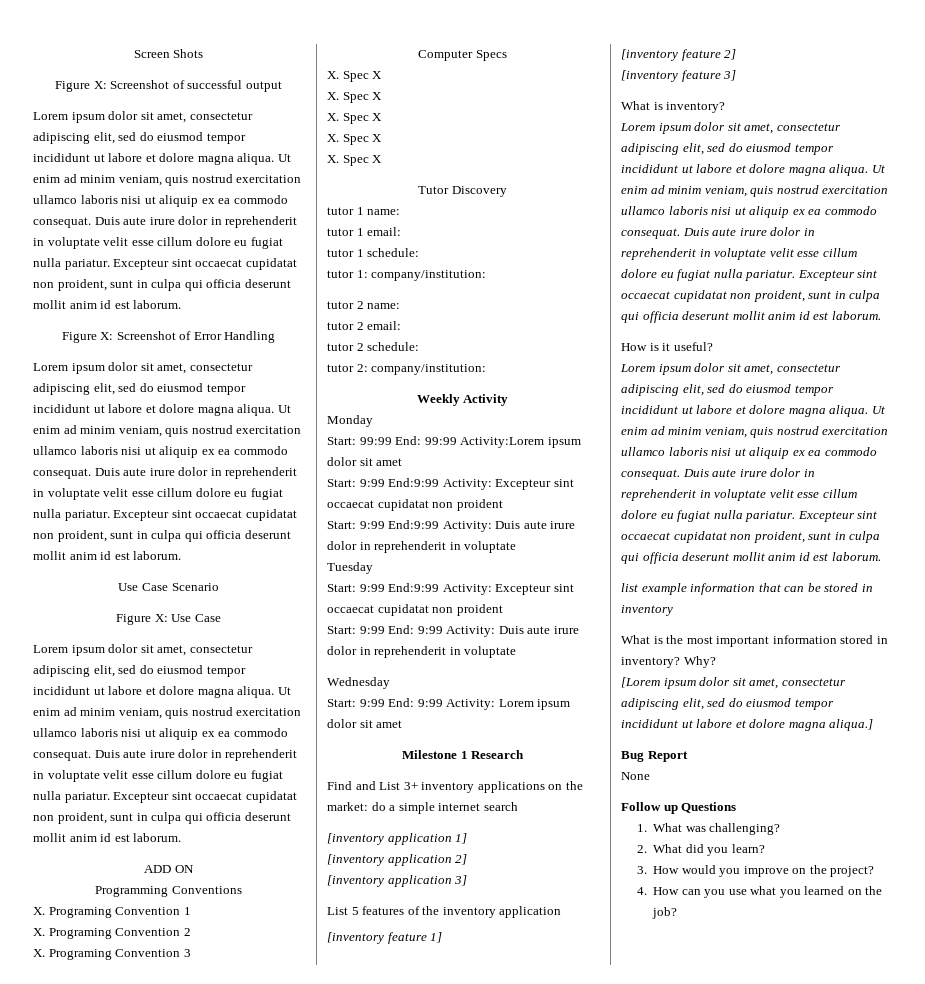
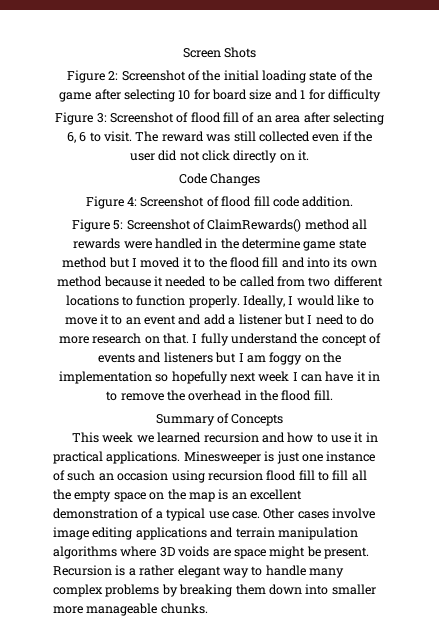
[93,80,282,92] [33,111,253,123] [33,132,246,144] [33,153,291,165] [33,174,302,186] [33,195,288,207] [33,216,298,228] [33,237,283,249] [33,258,297,270] [33,279,291,291] [33,300,182,309] [61,331,276,343] [33,362,253,374] [33,383,246,395] [33,404,291,416] [33,425,302,437] [33,446,288,458] [33,467,298,479] [33,488,283,500] [33,509,297,521] [33,530,291,542] [33,551,182,560] [118,583,219,591] [116,614,221,625] [33,644,253,656] [33,665,246,677] [33,686,291,698] [33,707,302,719] [33,728,288,740] [33,749,298,761] [33,770,283,782] [33,791,297,803] [33,812,291,824] [33,833,182,842] [144,865,194,873] [95,886,242,897] [33,907,191,918] [33,928,191,939] [33,949,191,960] [418,50,507,61] [327,71,383,82] [327,92,383,103] [327,113,383,124] [327,134,383,145] [327,155,383,166] [418,186,507,197] [327,207,401,215] [327,227,402,236] [327,248,420,257] [327,270,487,281] [327,301,401,309] [327,321,402,330] [327,342,420,351] [327,364,487,375] [416,394,509,406] [327,415,373,427] [327,436,581,448] [327,457,403,466] [327,478,574,490] [327,499,503,511] [327,520,576,532] [327,541,517,553] [327,562,373,574] [327,583,574,595] [327,604,503,616] [327,625,579,637] [327,646,517,658] [327,677,390,689] [327,698,571,710] [327,719,403,728] [401,750,525,759] [327,781,583,793] [327,802,518,814] [327,833,468,845] [327,854,468,866] [327,875,468,887] [327,906,562,918] [327,932,443,944] [621,49,737,61] [621,70,737,82] [621,101,726,113] [620,122,841,134] [621,143,834,155] [621,164,885,176] [621,185,889,197] [621,206,877,218] [621,227,815,239] [621,248,857,260] [621,269,878,281] [621,290,881,302] [621,311,881,323] [621,342,713,351] [620,363,841,375] [621,384,834,396] [621,405,885,417] [621,426,889,438] [621,447,877,459] [621,468,815,480] [621,489,857,501] [621,510,878,522] [621,531,881,543] [621,552,881,564] [621,583,873,595] [621,605,673,616] [621,635,888,647] [621,656,716,668] [621,677,846,689] [621,698,834,710] [621,719,874,731] [621,751,688,762] [621,772,650,780] [621,802,737,814] [636,823,781,835] [636,844,765,856] [636,865,875,877] [636,886,883,898] [652,907,678,919] X: Screenshot of successful output // Lorem ipsum dolor sit amet, consectetur adipiscing elit, sed do eiusmod tempor incididunt ut labore et dolore magna aliqua. Ut enim ad minim veniam, quis nostrud exercitation ullamco laboris nisi ut aliquip ex ea commodo consequat. Duis aute irure dolor in reprehenderit in voluptate velit esse cillum dolore eu fugiat nulla pariatur. Excepteur sint occaecat cupidatat non proident, sunt in culpa qui officia deserunt mollit anim id est laborum. // Figure X: Screenshot of Error Handling // Lorem ipsum dolor sit amet, consectetur adipiscing elit, sed do eiusmod tempor incididunt ut labore et dolore magna aliqua. Ut enim ad minim veniam, quis nostrud exercitation ullamco laboris nisi ut aliquip ex ea commodo consequat. Duis aute irure dolor in reprehenderit in voluptate velit esse cillum dolore eu fugiat nulla pariatur. Excepteur sint occaecat cupidatat non proident, sunt in culpa qui officia deserunt mollit anim id est laborum. // Use Case Scenario // Figure X: Use Case // Lorem ipsum dolor sit amet, consectetur adipiscing elit, sed do eiusmod tempor incididunt ut labore et dolore magna aliqua. Ut enim ad minim veniam, quis nostrud exercitation ullamco laboris nisi ut aliquip ex ea commodo consequat. Duis aute irure dolor in reprehenderit in voluptate velit esse cillum dolore eu fugiat nulla pariatur. Excepteur sint occaecat cupidatat non proident, sunt in culpa qui officia deserunt mollit anim id est laborum. // ADD ON // Programming Conventions // X. Programing Convention 1 // X. Programing Convention 2 // X. Programing Convention 3 // Computer Specs // X. Spec X // X. Spec X // X. Spec X // X. Spec X // X. Spec X // Tutor Discovery // tutor 1 name: // tutor 1 email: // tutor 1 schedule: // tutor 1: company/institution: // tutor 2 name: // tutor 2 email: // tutor 2 schedule: // tutor 2: company/institution: // Weekly Activity // Monday // Start: 99:99 End: 99:99 Activity:Lorem ipsum dolor sit amet // Start: 9:99 End:9:99 Activity: Excepteur sint occaecat cupidatat non proident // Start: 9:99 End:9:99 Activity: Duis aute irure dolor in reprehenderit in voluptate // Tuesday // Start: 9:99 End:9:99 Activity: Excepteur sint occaecat cupidatat non proident // Start: 9:99 End: 9:99 Activity: Duis aute irure dolor in reprehenderit in voluptate // Wednesday // Start: 9:99 End: 9:99 Activity: Lorem ipsum dolor sit amet // Milestone 1 Research // Find and List 3+ inventory applications on the market: do a simple internet search // [inventory application 1] // [inventory application 2] // [inventory application 3] // List 5 features of the inventory application // [inventory feature 1] // [inventory feature 2] // [inventory feature 3] // What is inventory? // Lorem ipsum dolor sit amet, consectetur adipiscing elit, sed do eiusmod tempor incididunt ut labore et dolore magna aliqua. Ut enim ad minim veniam, quis nostrud exercitation ullamco laboris nisi ut aliquip ex ea commodo consequat. Duis aute irure dolor in reprehenderit in voluptate velit esse cillum dolore eu fugiat nulla pariatur. Excepteur sint occaecat cupidatat non proident, sunt in culpa qui officia deserunt mollit anim id est laborum. // How is it useful? // Lorem ipsum dolor sit amet, consectetur adipiscing elit, sed do eiusmod tempor incididunt ut labore et dolore magna aliqua. Ut enim ad minim veniam, quis nostrud exercitation ullamco laboris nisi ut aliquip ex ea commodo consequat. Duis aute irure dolor in reprehenderit in voluptate velit esse cillum dolore eu fugiat nulla pariatur. Excepteur sint occaecat cupidatat non proident, sunt in culpa qui officia deserunt mollit anim id est laborum. // list example information that can be stored in inventory // What is the most important information stored in inventory? Why? // [Lorem ipsum dolor sit amet, consectetur adipiscing elit, sed do eiusmod tempor incididunt ut labore et dolore magna aliqua.] // Bug Report // None // Follow up Questions // 1. What was challenging? // 2. What did you learn? // 3. How would you improve on the project? // 4. How can you use what you learned on the job? -> [108,70,373,83] [59,89,381,102] [55,112,384,125] [66,131,373,143] [129,150,310,163] [178,173,261,186] [85,196,354,209] [71,219,368,232] [73,238,366,251] [62,257,377,268] [57,276,383,287] [65,295,374,308] [64,314,375,325] [58,333,382,346] [98,352,341,365] [58,371,381,384] [106,390,333,401] [155,413,284,426] [72,432,378,443] [53,451,376,464] [53,470,367,483] [53,489,302,502] [53,508,375,521] [53,527,358,540] [53,546,369,559] [53,565,344,578] [53,584,376,597] [53,603,208,616] 2: Screenshot of the initial loading state of the game after selecting 10 for board size and 1 for difficulty // Figure 3: Screenshot of flood fill of an area after selecting 6, 6 to visit. The reward was still collected even if the user did not click directly on it. // Code Changes // Figure 4: Screenshot of flood fill code addition. // Figure 5: Screenshot of ClaimRewards() method all rewards were handled in the determine game state method but I moved it to the flood fill and into its own method because it needed to be called from two different locations to function properly. Ideally, I would like to move it to an event and add a listener but I need to do more research on that. I fully understand the concept of events and listeners but I am foggy on the implementation so hopefully next week I can have it in to remove the overhead in the flood fill. // Summary of Concepts // This week we learned recursion and how to use it in practical applications. Minesweeper is just one instance of such an occasion using recursion flood fill to fill all the empty space on the map is an excellent demonstration of a typical use case. Other cases involve image editing applications and terrain manipulation algorithms where 3D voids are space might be present. Recursion is a rather elegant way to handle many complex problems by breaking them down into smaller more manageable chunks.

